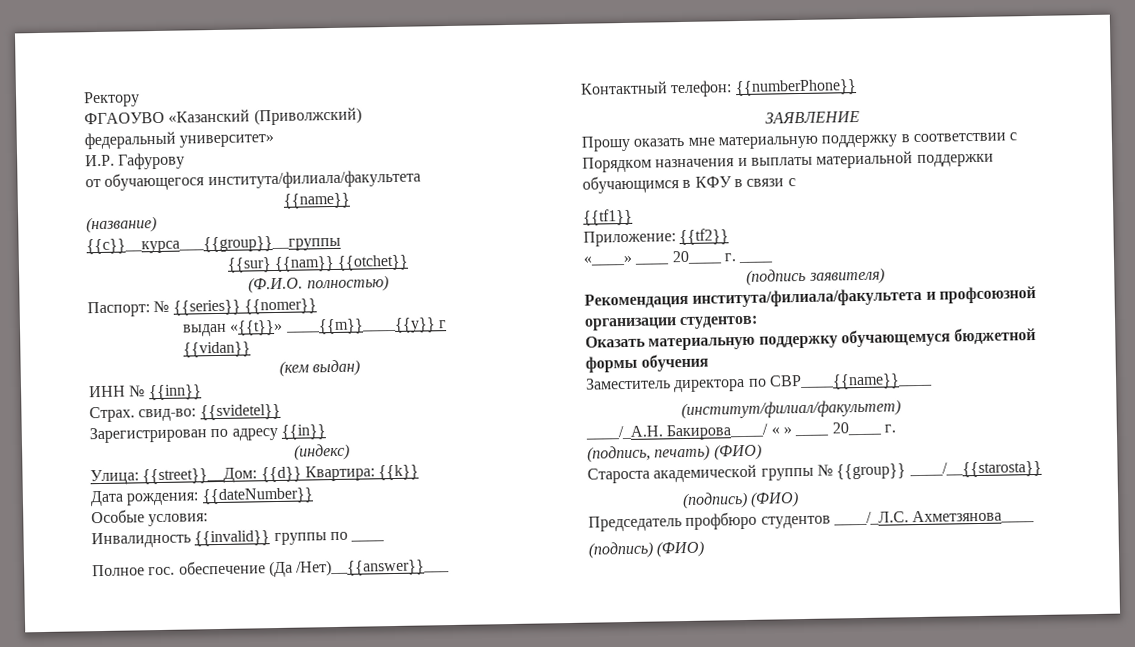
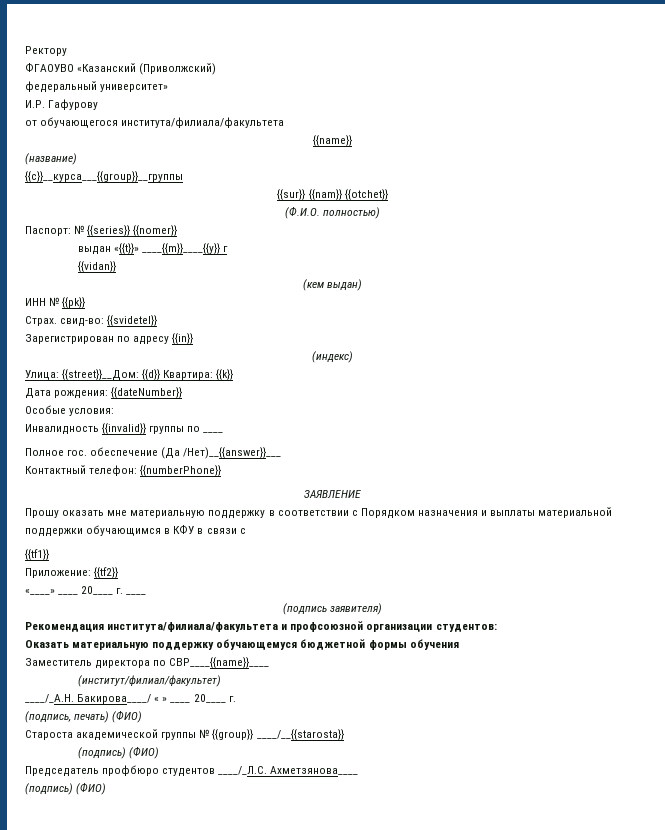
[226,257,272,273] {{sur} -> [277,189,306,200] {{sur}}
[147,384,202,401] {{inn}} -> [62,297,86,308] {{pk}}

